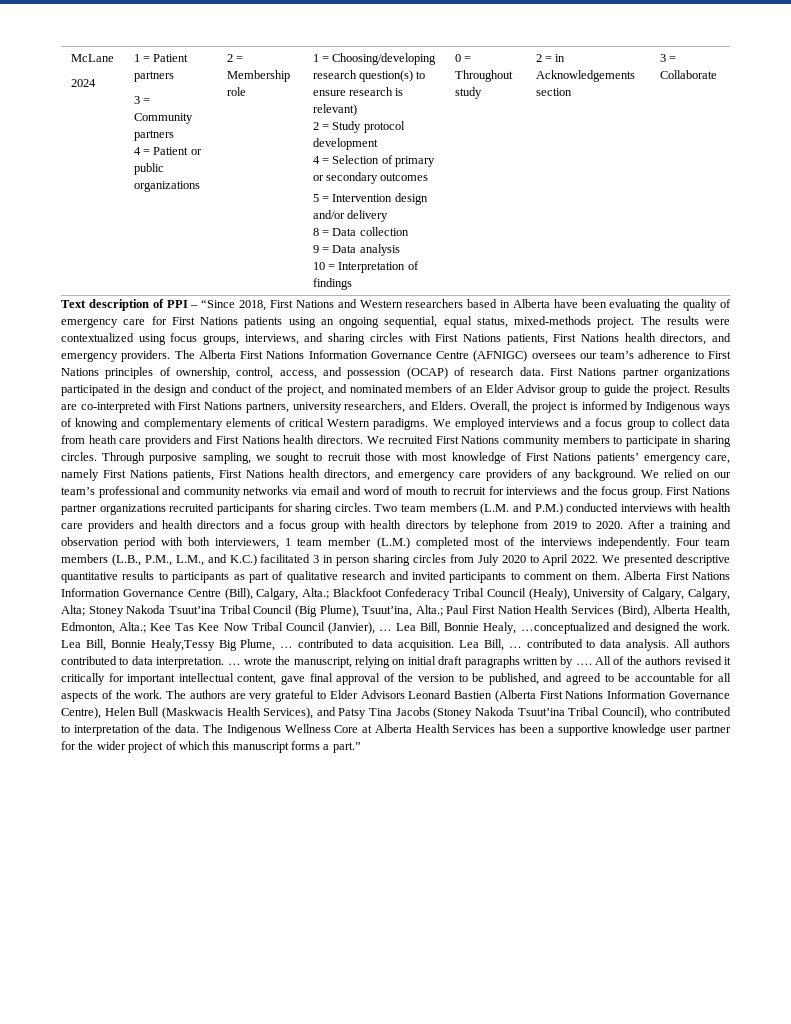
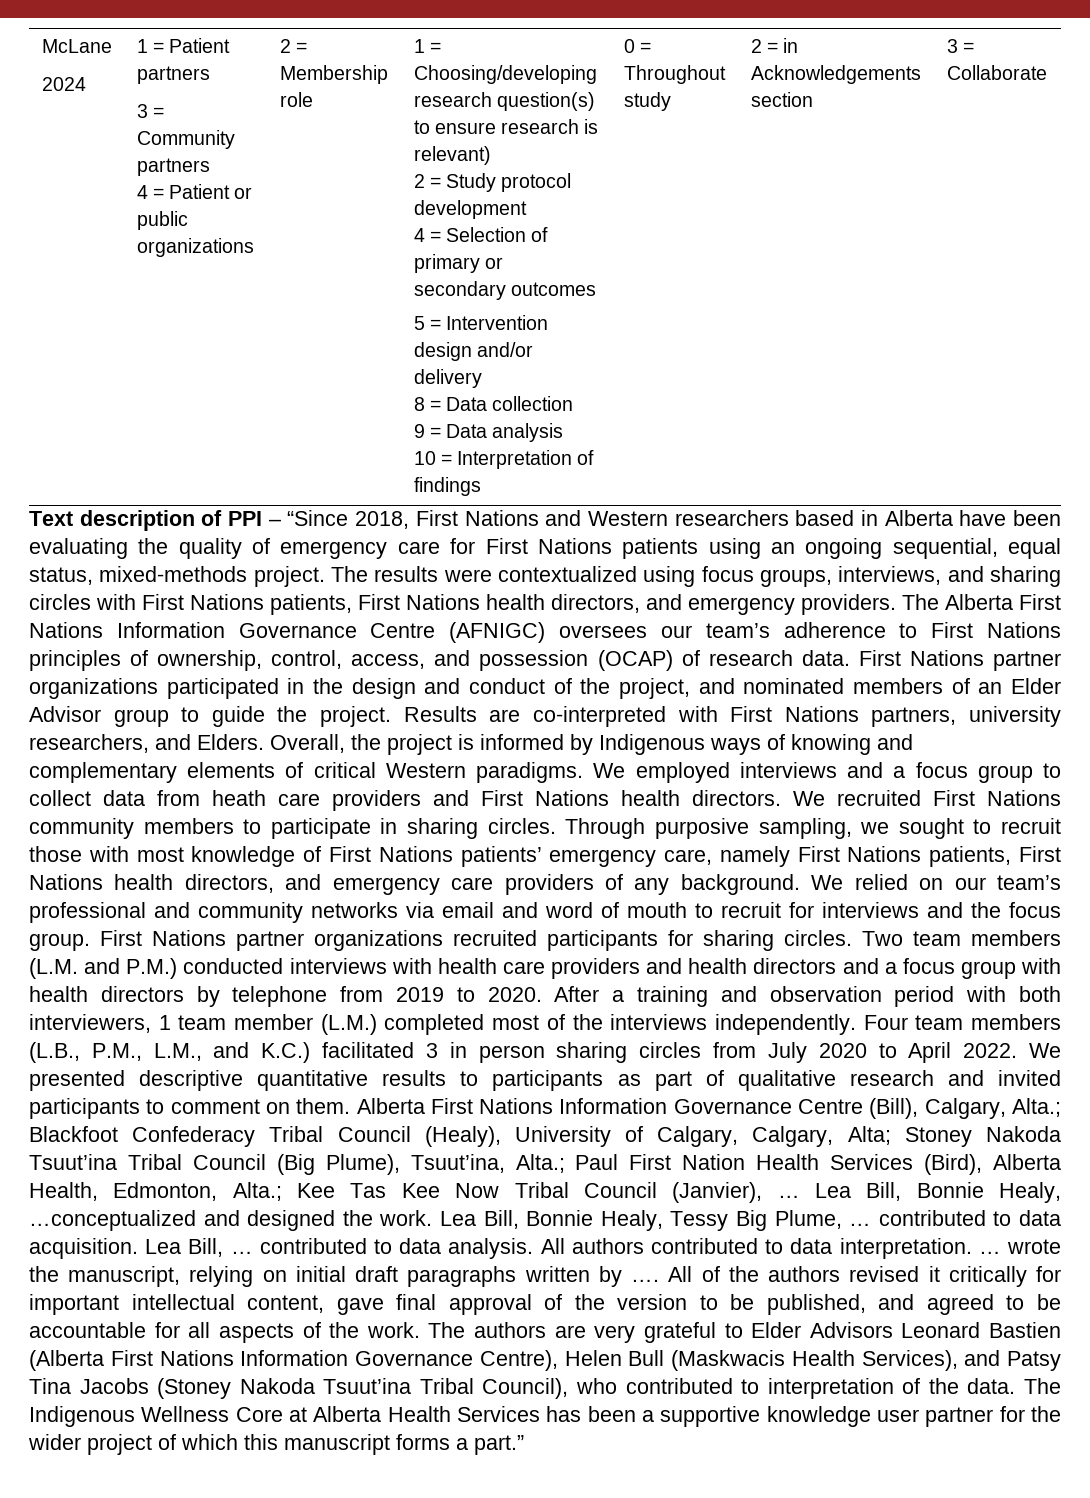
[150,639,215,651] Healy,Tessy -> [600,1210,729,1231] Healy, Tessy

